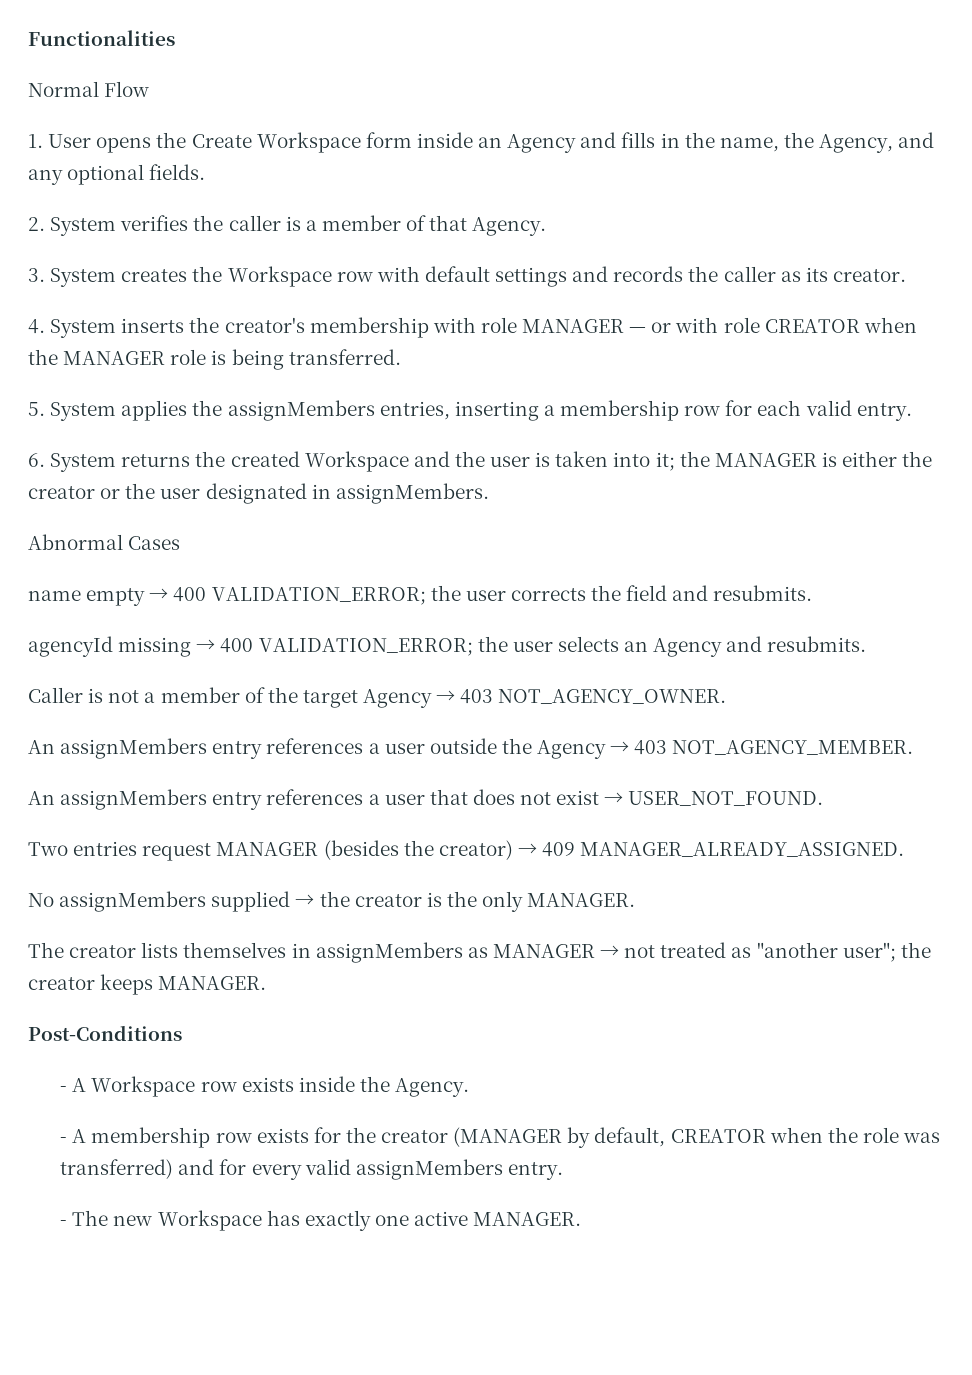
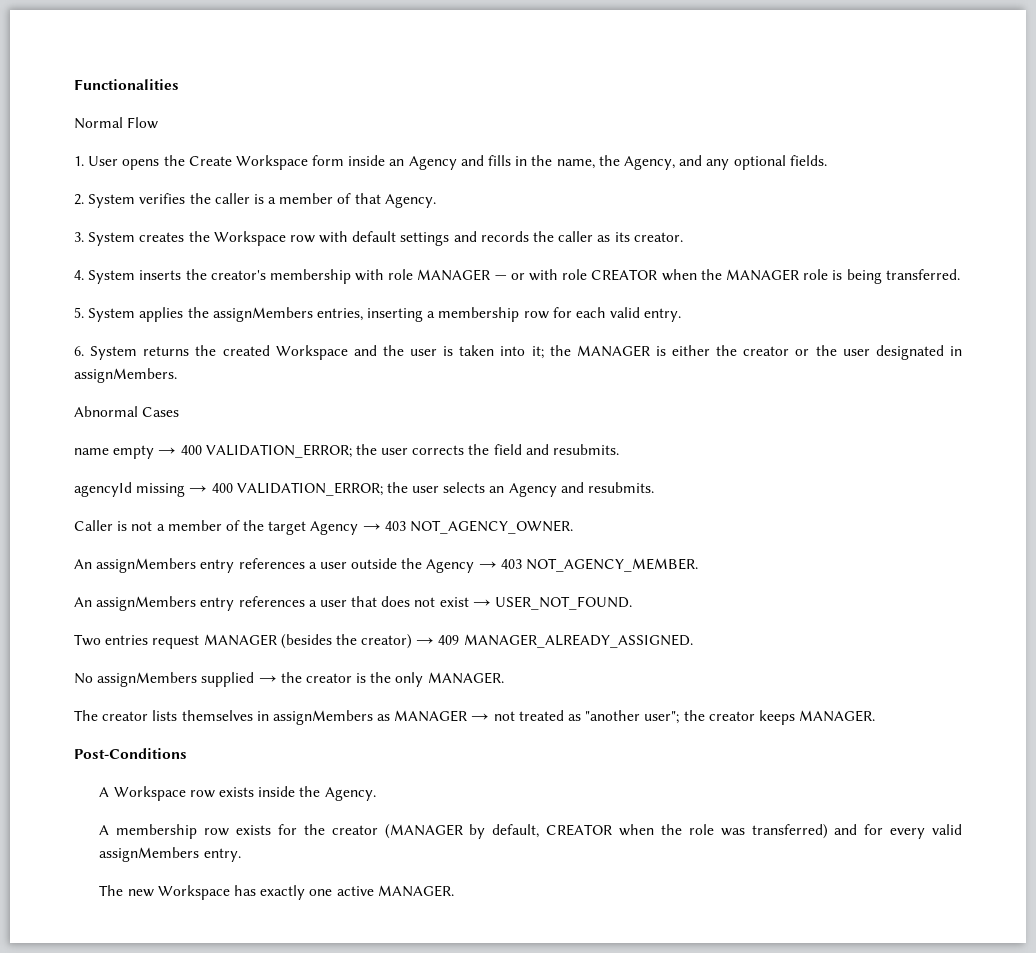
[60,1086,68,1092] - -> (187, 753) none
[60,1137,68,1143] - -> (376, 794) none
[60,1220,68,1226] - -> (241, 855) none

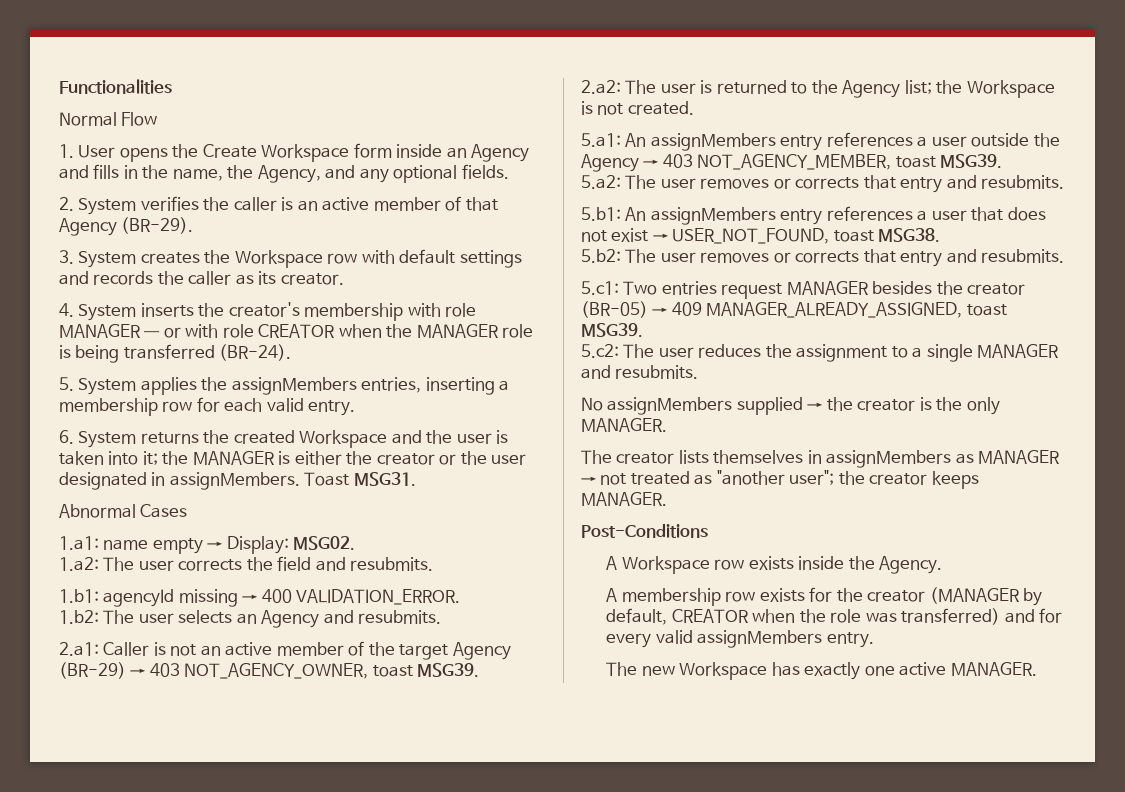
[268,197,277,204] a -> [297,197,370,211] an active
[384,194,436,208] Agency. -> [59,217,194,236] Agency (BR-29).
[885,269,960,280] transferred. -> [123,344,292,361] transferred (BR-24).
(177, 375) none -> [304,472,416,486] Toast MSG31.
(180, 412) none -> [59,536,99,550] 1.a1:
[180,444,377,458] 400 VALIDATION_ERROR; the -> [226,536,356,554] [59,557,135,571] Display: MSG02. // 1.a2: The
(620, 449) none -> [59,589,99,603] 1.b1:
[236,482,408,496] VALIDATION_ERROR; the -> [296,589,461,605] [59,610,135,624] VALIDATION_ERROR. // 1.b2: The
(655, 487) none -> [59,642,99,656] 2.a1:
[156,524,165,531] a -> [200,642,273,656] an active
[362,520,574,534] → 403 NOT_AGENCY_OWNER. // -> [59,662,480,679] [581,80,1055,98] [581,101,694,115] [581,133,621,147] (BR-29) → 403 NOT_AGENCY_OWNER, toast MSG39. // 2.a2: The user is returned to the Agency list; the Workspace is not created. // 5.a1:
[526,558,699,572] NOT_AGENCY_MEMBER. // -> [697,154,1003,170] [581,175,1065,193] [581,207,621,221] NOT_AGENCY_MEMBER, toast MSG39. // 5.a2: The user removes or corrects that entry and resubmits. // 5.b1:
[495,596,633,610] [74,634,693,649] USER_NOT_FOUND. // Two entries request MANAGER (besides the creator) → 409 MANAGER_ALREADY_ASSIGNED. -> [672,228,941,244] [581,249,1065,267] [581,281,1026,299] [581,301,1007,318] [581,323,643,337] [581,344,1060,362] [581,365,699,379] USER_NOT_FOUND, toast MSG38. // 5.b2: The user removes or corrects that entry and resubmits. // 5.c1: Two entries request MANAGER besides the creator (BR-05) → 409 MANAGER_ALREADY_ASSIGNED, toast MSG39. // 5.c2: The user reduces the assignment to a single MANAGER and resubmits.

